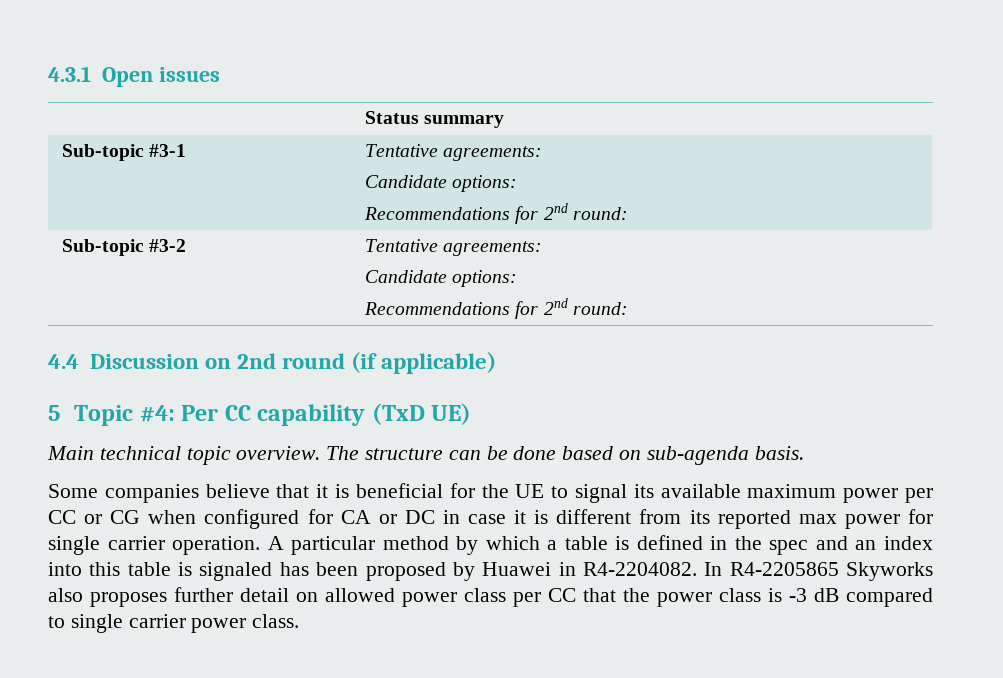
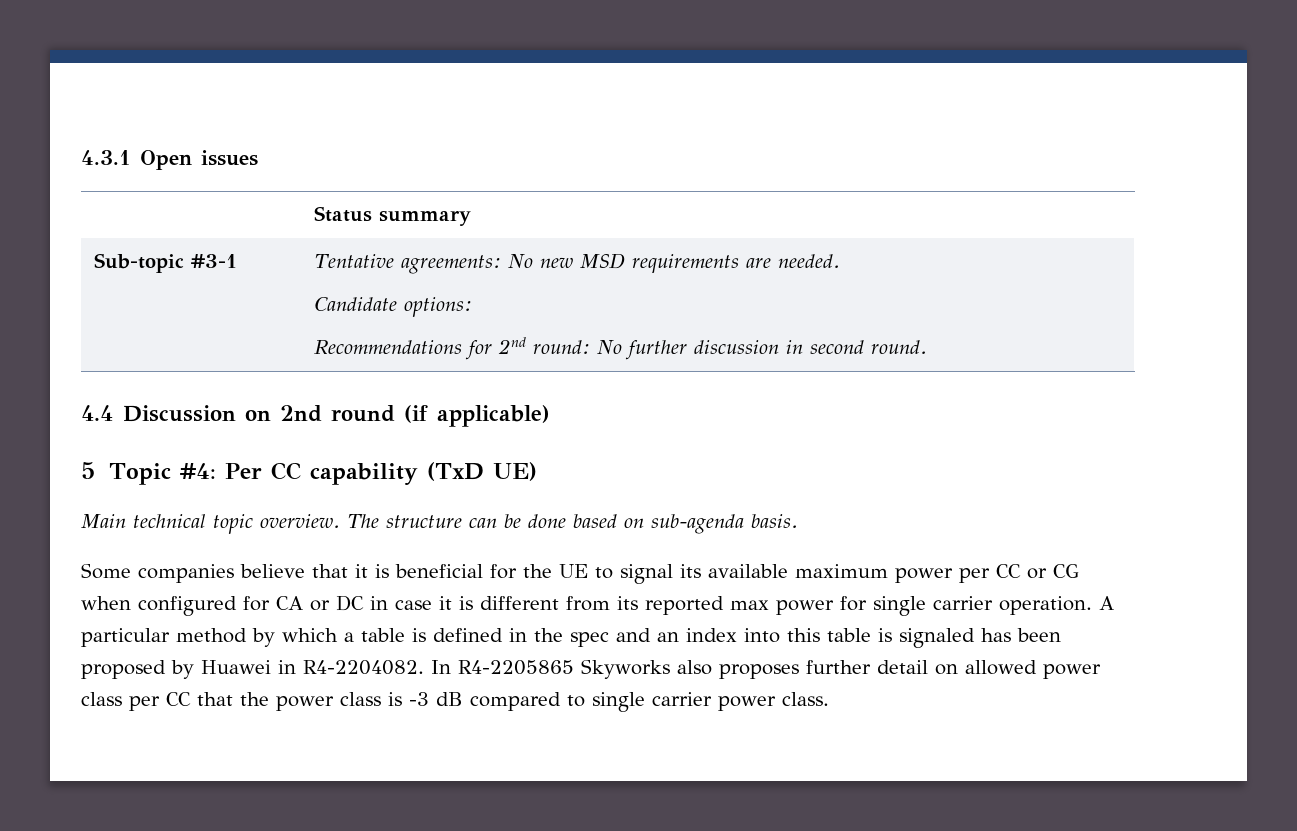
[365,175,518,192] [364,203,628,224] [62,239,187,256] [365,239,543,256] [365,270,518,287] [364,298,628,319] // Candidate options: // Recommendations for 2nd round: // Sub-topic #3-2 | Tentative agreements: // Candidate options: // Recommendations for 2nd round: -> [508,253,841,273] [314,297,473,317] [314,337,928,360] No new MSD requirements are needed. // Candidate options: // Recommendations for 2nd round: No further discussion in second round.

